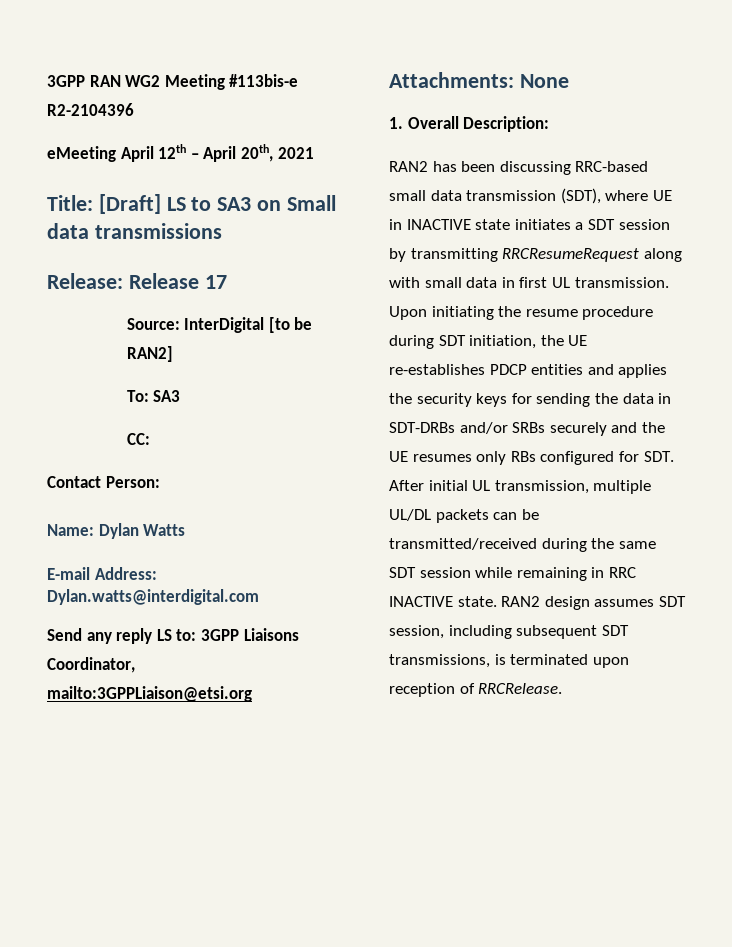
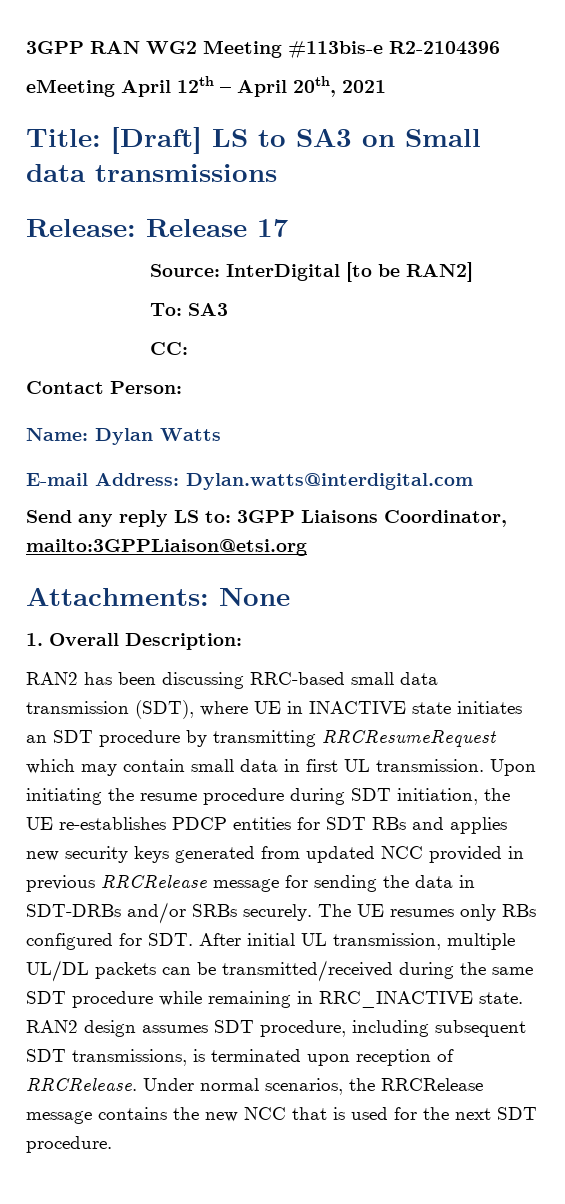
[575,219,670,230] [389,248,682,262] [389,277,420,288] a SDT session by transmitting RRCResumeRequest along with -> [26,730,497,747] [26,759,185,776] an SDT procedure by transmitting RRCResumeRequest which may contain
(584, 369) none -> [297,817,406,830] for SDT RBs
[389,393,412,404] the -> [26,851,59,861] new
(508, 400) none -> [175,846,524,863] [26,875,279,892] generated from updated NCC provided in previous RRCRelease message
[549,422,665,436] securely and the -> [243,904,351,921] securely. The
[419,567,471,578] session -> [72,991,153,1008] procedure
[608,567,636,578] [389,596,453,607] RRC INACTIVE -> [319,991,473,1008] RRC_INACTIVE
[389,625,444,639] session, -> [260,1020,346,1037] procedure,
(563, 688) none -> [143,1078,483,1095] [26,1107,537,1124] [26,1136,112,1153] Under normal scenarios, the RRCRelease message contains the new NCC that is used for the next SDT procedure.

